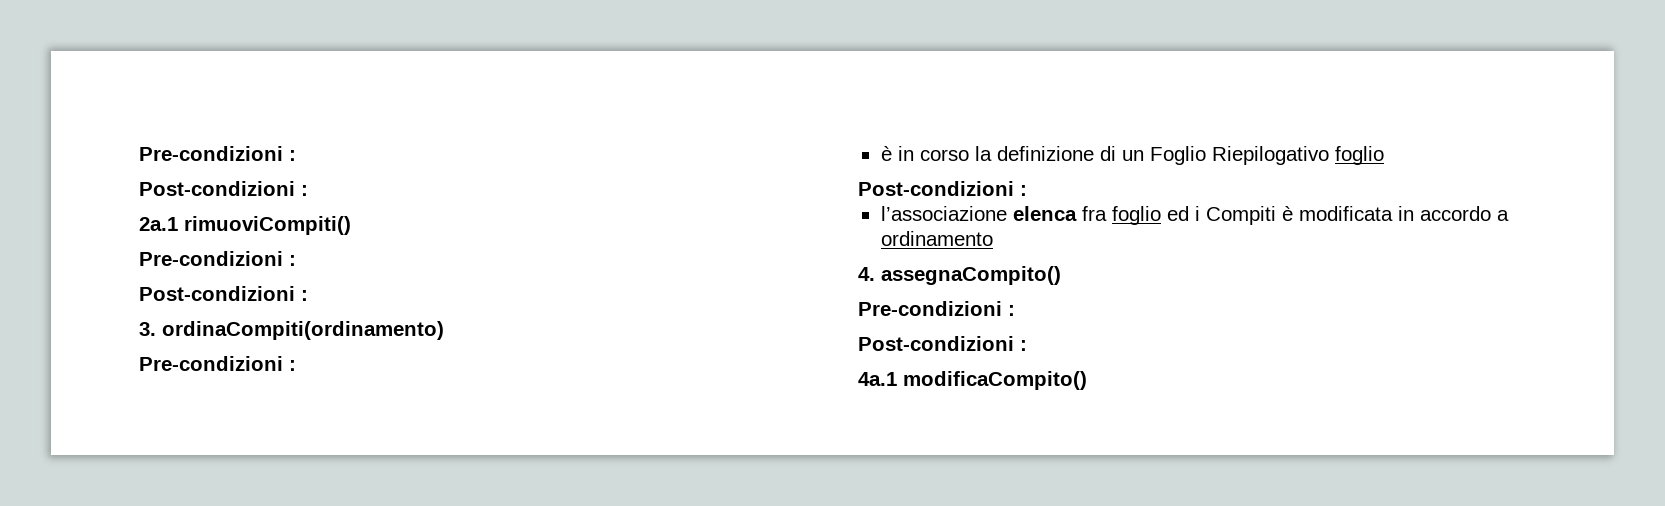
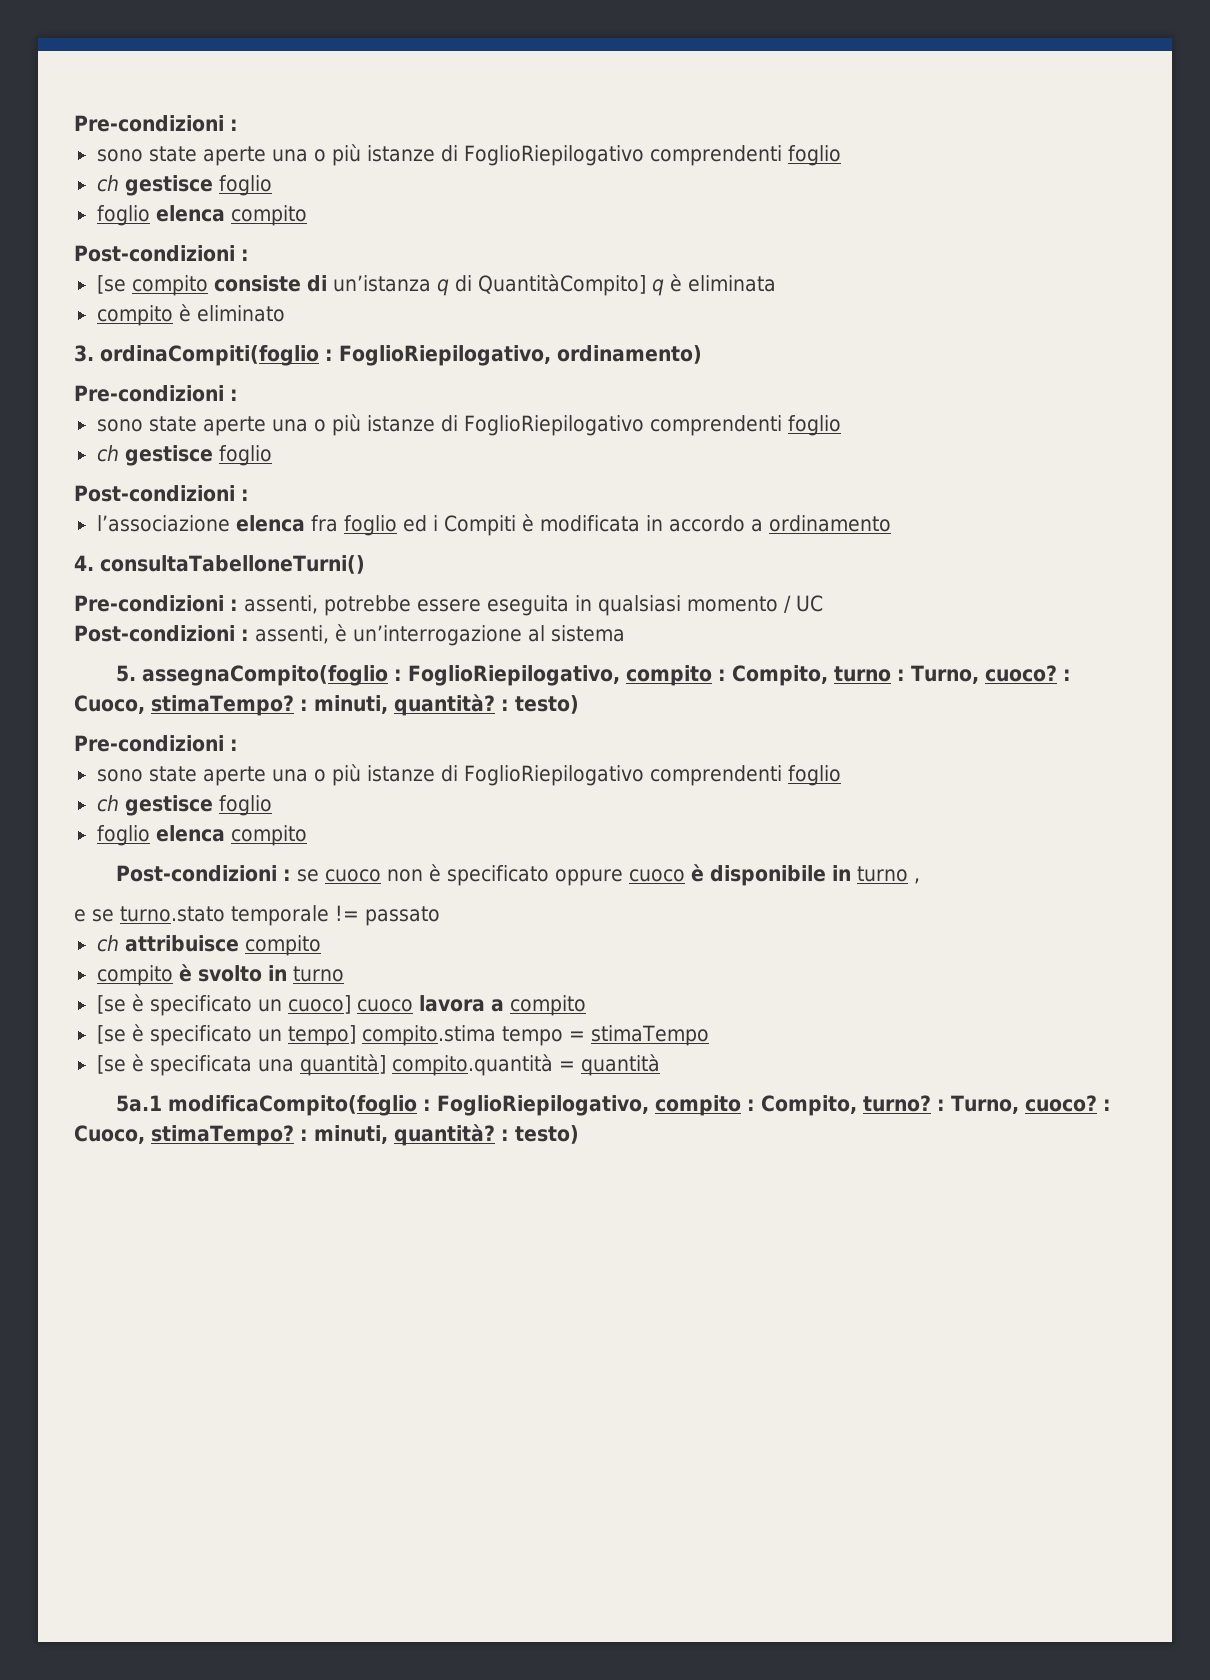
[139,146,296,161] [139,181,308,196] [139,216,351,235] [139,251,296,266] [139,286,308,301] [139,321,444,340] [139,356,296,371] [880,146,1329,165] Pre-condizioni : // Post-condizioni : // 2a.1 rimuoviCompiti() // Pre-condizioni : // Post-condizioni : // 3. ordinaCompiti(ordinamento) // Pre-condizioni : // è in corso la definizione di un Foglio Riepilogativo -> [74,115,238,132] [96,144,841,166] [96,175,272,196] [96,205,307,226] [74,245,249,262] [96,274,776,296] [96,304,285,326] [74,345,702,366] [74,385,238,402] [96,414,841,436] [96,445,213,466] Pre-condizioni : // sono state aperte una o più istanze di FoglioRiepilogativo comprendenti foglio // ch gestisce foglio // foglio elenca compito // Post-condizioni : // [se compito consiste di un’istanza q di QuantitàCompito] q è eliminata // compito è eliminato // 3. ordinaCompiti(foglio : FoglioRiepilogativo, ordinamento) // Pre-condizioni : // sono state aperte una o più istanze di FoglioRiepilogativo comprendenti foglio // ch gestisce
[881,266,1061,285] [858,301,1015,316] [858,336,1027,351] [858,371,1087,390] assegnaCompito() // Pre-condizioni : // Post-condizioni : // 4a.1 modificaCompito() -> [100,555,365,574] [74,595,823,616] [74,624,625,646] [115,665,1071,686] [74,694,579,716] [74,735,238,752] [96,764,841,786] [96,795,272,816] [96,825,307,846] [115,864,920,886] [74,905,440,926] [96,935,321,956] [96,964,344,986] [96,994,586,1016] [96,1024,709,1046] [96,1054,660,1076] [115,1095,1111,1116] [74,1124,579,1146] consultaTabelloneTurni() // Pre-condizioni : assenti, potrebbe essere eseguita in qualsiasi momento / UC // Post-condizioni : assenti, è un’interrogazione al sistema // 5. assegnaCompito(foglio : FoglioRiepilogativo, compito : Compito, turno : Turno, cuoco? : Cuoco, stimaTempo? : minuti, quantità? : testo) // Pre-condizioni : // sono state aperte una o più istanze di FoglioRiepilogativo comprendenti foglio // ch gestisce foglio // foglio elenca compito // Post-condizioni : se cuoco non è specificato oppure cuoco è disponibile in turno , // e se turno.stato temporale != passato // ch attribuisce compito // compito è svolto in turno // [se è specificato un cuoco] cuoco lavora a compito // [se è specificato un tempo] compito.stima tempo = stimaTempo // [se è specificata una quantità] compito.quantità = quantità // 5a.1 modificaCompito(foglio : FoglioRiepilogativo, compito : Compito, turno? : Turno, cuoco? : Cuoco, stimaTempo? : minuti, quantità? : testo)

